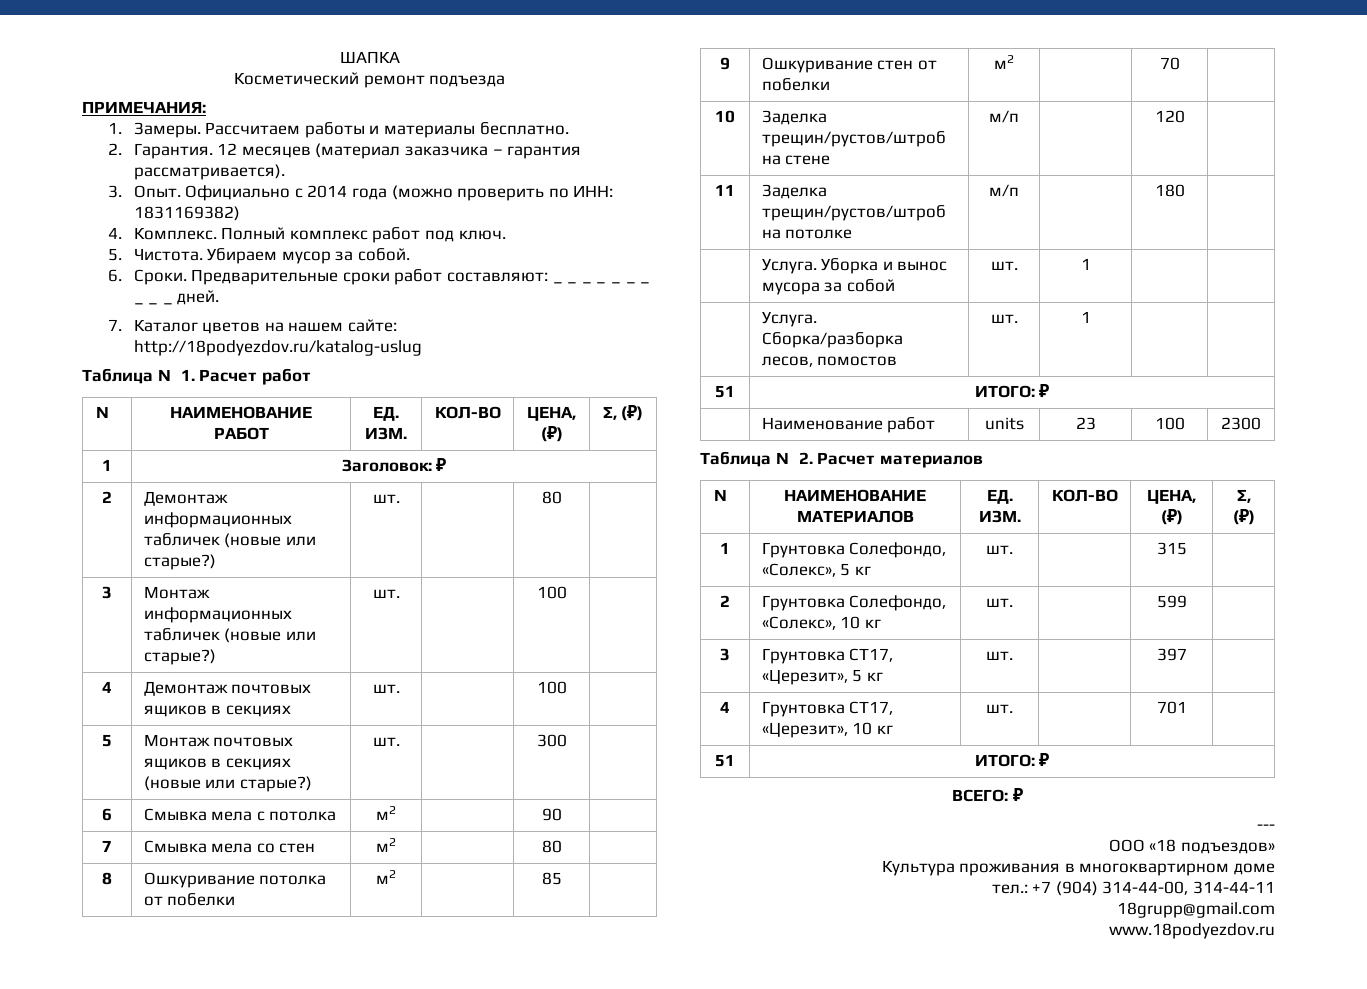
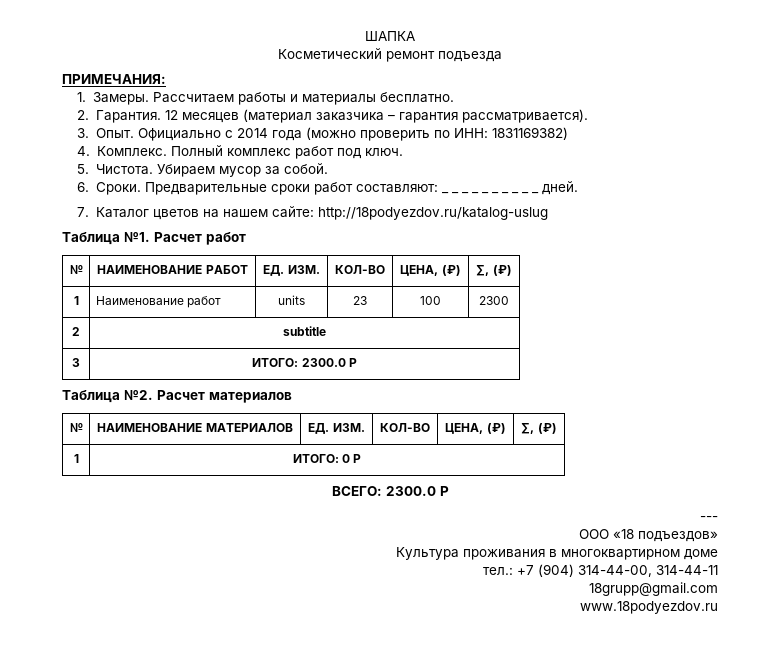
[341,458,447,472] [102,491,112,503] [143,491,228,506] [143,512,292,528] [143,533,316,548] [143,554,216,570] [372,494,400,503] [541,491,562,504] [102,586,112,599] [143,586,210,599] [143,607,292,623] [143,628,316,643] [143,649,216,665] [372,589,400,598] [536,586,567,599] [102,681,112,693] [143,681,312,696] [143,705,291,717] [372,684,400,693] [536,681,567,694] [102,734,112,747] [143,734,294,747] [143,758,291,770] [143,776,312,792] [372,737,400,746] [536,734,567,747] [102,808,112,821] [143,808,337,821] [376,806,396,820] [541,808,562,821] [102,840,112,852] [143,840,316,853] [376,838,396,852] [541,840,562,853] [102,872,112,885] [143,872,327,888] [143,893,236,906] [376,870,396,884] [541,872,562,885] [720,57,730,70] [761,57,937,73] [761,78,830,91] [994,55,1014,69] [1159,57,1180,70] [715,110,735,123] [761,110,827,125] [761,131,946,147] [761,155,831,165] [989,110,1019,123] [1154,110,1185,123] [715,184,735,196] [761,184,827,199] [761,205,946,221] [761,229,853,239] [989,184,1019,197] [1154,184,1185,197] [761,258,948,274] [761,279,895,295] [990,261,1018,270] [1080,258,1091,270] [761,311,817,327] [761,332,903,348] [761,356,898,367] [990,314,1018,323] [1080,311,1091,323] [715,385,735,398] [974,384,1050,398] | Заголовок: ₽ // 2 | Демонтаж информационных табличек (новые или старые?) | шт. | | 80 | // 3 | Монтаж информационных табличек (новые или старые?) | шт. | | 100 | // 4 | Демонтаж почтовых ящиков в секциях | шт. | | 100 | // 5 | Монтаж почтовых ящиков в секциях (новые или старые?) | шт. | | 300 | // 6 | Смывка мела с потолка | м2 | | 90 | // 7 | Смывка мела со стен | м2 | | 80 | // 8 | Ошкуривание потолка от побелки | м2 | | 85 | // 9 | Ошкуривание стен от побелки | м2 | | 70 | // 10 | Заделка трещин/рустов/штроб на стене | м/п | | 120 | // 11 | Заделка трещин/рустов/штроб на потолке | м/п | | 180 | // | Услуга. Уборка и вынос мусора за собой | шт. | 1 | | // | Услуга. Сборка/разборка лесов, помостов | шт. | 1 | | // 51 | ИТОГО: ₽ // -> (79, 300) none
(1261, 423) none -> [72,327,80,336] [283,326,326,336] [72,358,80,367] [252,358,357,367] // 2 | subtitle // 3 | ИТОГО: 2300.0 Р
[761,542,947,558] [761,563,871,577] [986,545,1013,554] [1156,542,1187,555] [720,595,730,607] [761,595,947,611] [761,616,881,630] [986,598,1013,607] [1156,595,1187,608] [720,648,730,661] [761,648,894,664] [761,669,883,685] [986,651,1013,660] [1156,648,1187,661] [720,701,730,713] [761,701,894,717] [761,722,893,738] [986,704,1013,713] [1156,701,1187,714] [715,754,735,767] [974,753,1050,767] | Грунтовка Солефондо, «Солекс», 5 кг | шт. | | 315 | // 2 | Грунтовка Солефондо, «Солекс», 10 кг | шт. | | 599 | // 3 | Грунтовка СТ17, «Церезит», 5 кг | шт. | | 397 | // 4 | Грунтовка СТ17, «Церезит», 10 кг | шт. | | 701 | // 51 | ИТОГО: ₽ -> [292,454,362,463] | ИТОГО: 0 Р
[1012,788,1023,801] ₽ -> [385,486,449,496] 2300.0 Р

